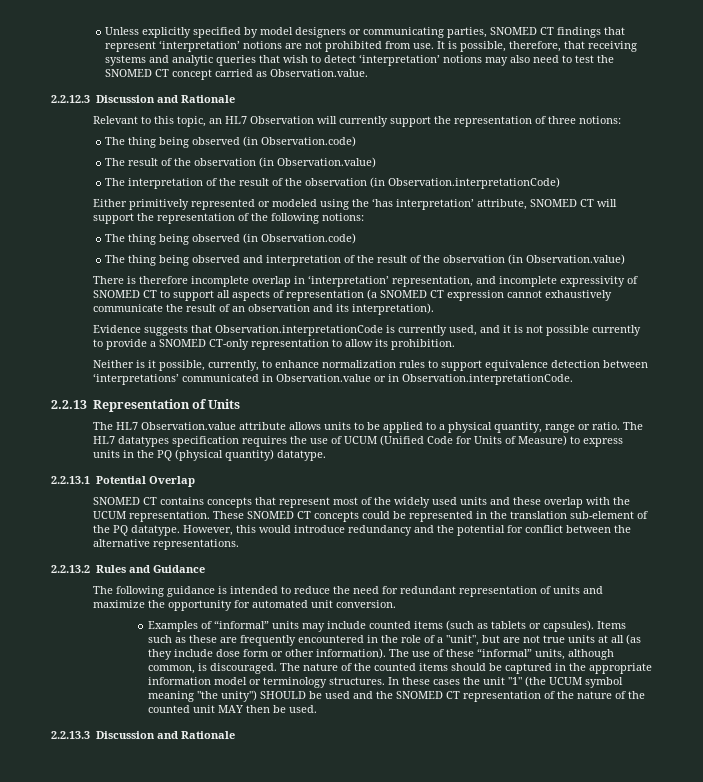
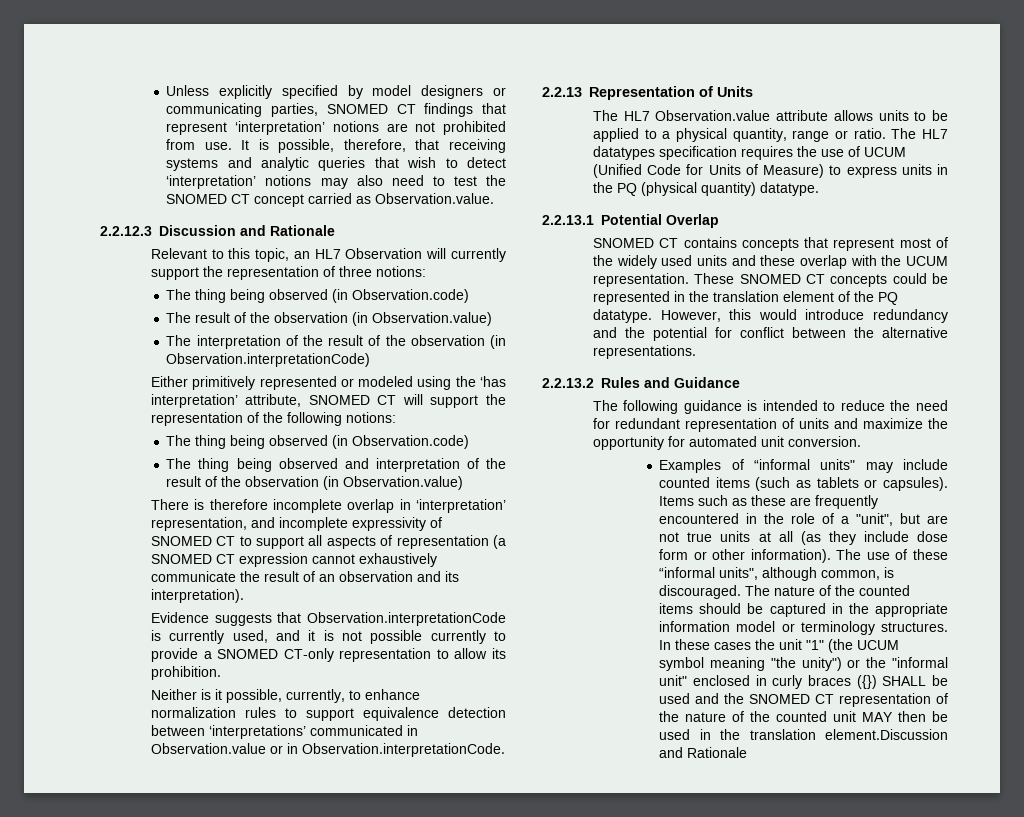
[570,511,635,519] sub-element -> [782,291,834,302] element
[213,620,299,629] “informal” units -> [753,459,856,470] “informal units"
[476,648,565,660] “informal” units, -> [659,567,759,580] “informal units",
[259,691,306,699] SHOULD -> [847,657,948,668] [659,675,927,689] or the "informal unit" enclosed in curly braces ({}) SHALL
[288,705,317,713] [51,731,155,739] used. // 2.2.13.3 Discussion -> [659,729,948,740] used in the translation element.Discussion

